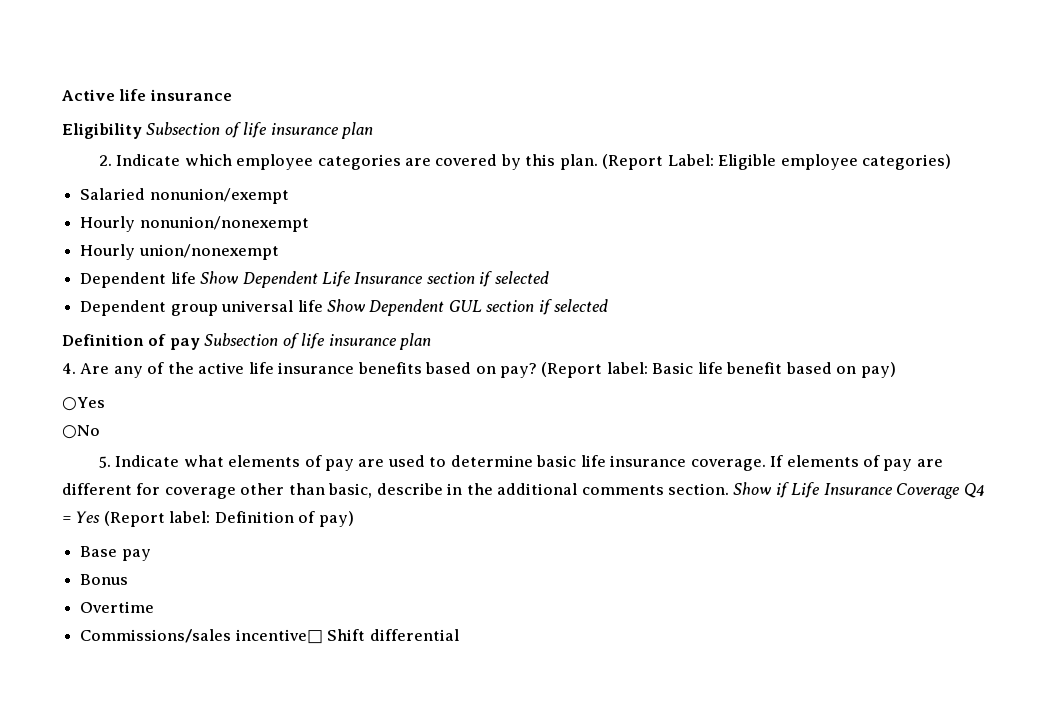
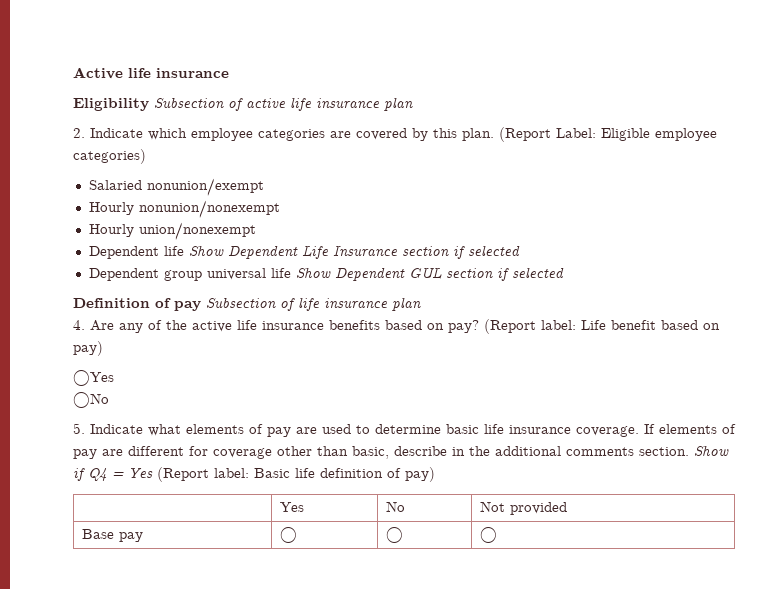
(241, 130) none -> [246,98,286,108] active
[652,362,723,374] Basic life -> [581,320,606,330] Life
[791,482,961,499] Life Insurance Coverage -> (85, 474) none
[214,511,294,523] Definition -> [254,468,383,478] Basic life definition
[80,546,151,561] [80,574,129,585] [80,601,155,613] [80,629,459,644] // Base pay // Bonus // Overtime // Commissions/sales incentive□ Shift differential -> [279,502,304,512] [385,501,405,512] [479,501,567,515] [81,529,143,542] [279,527,297,543] [385,527,403,543] [479,527,497,543] // | Yes | No | Not provided // Base pay | ○ | ○ | ○

